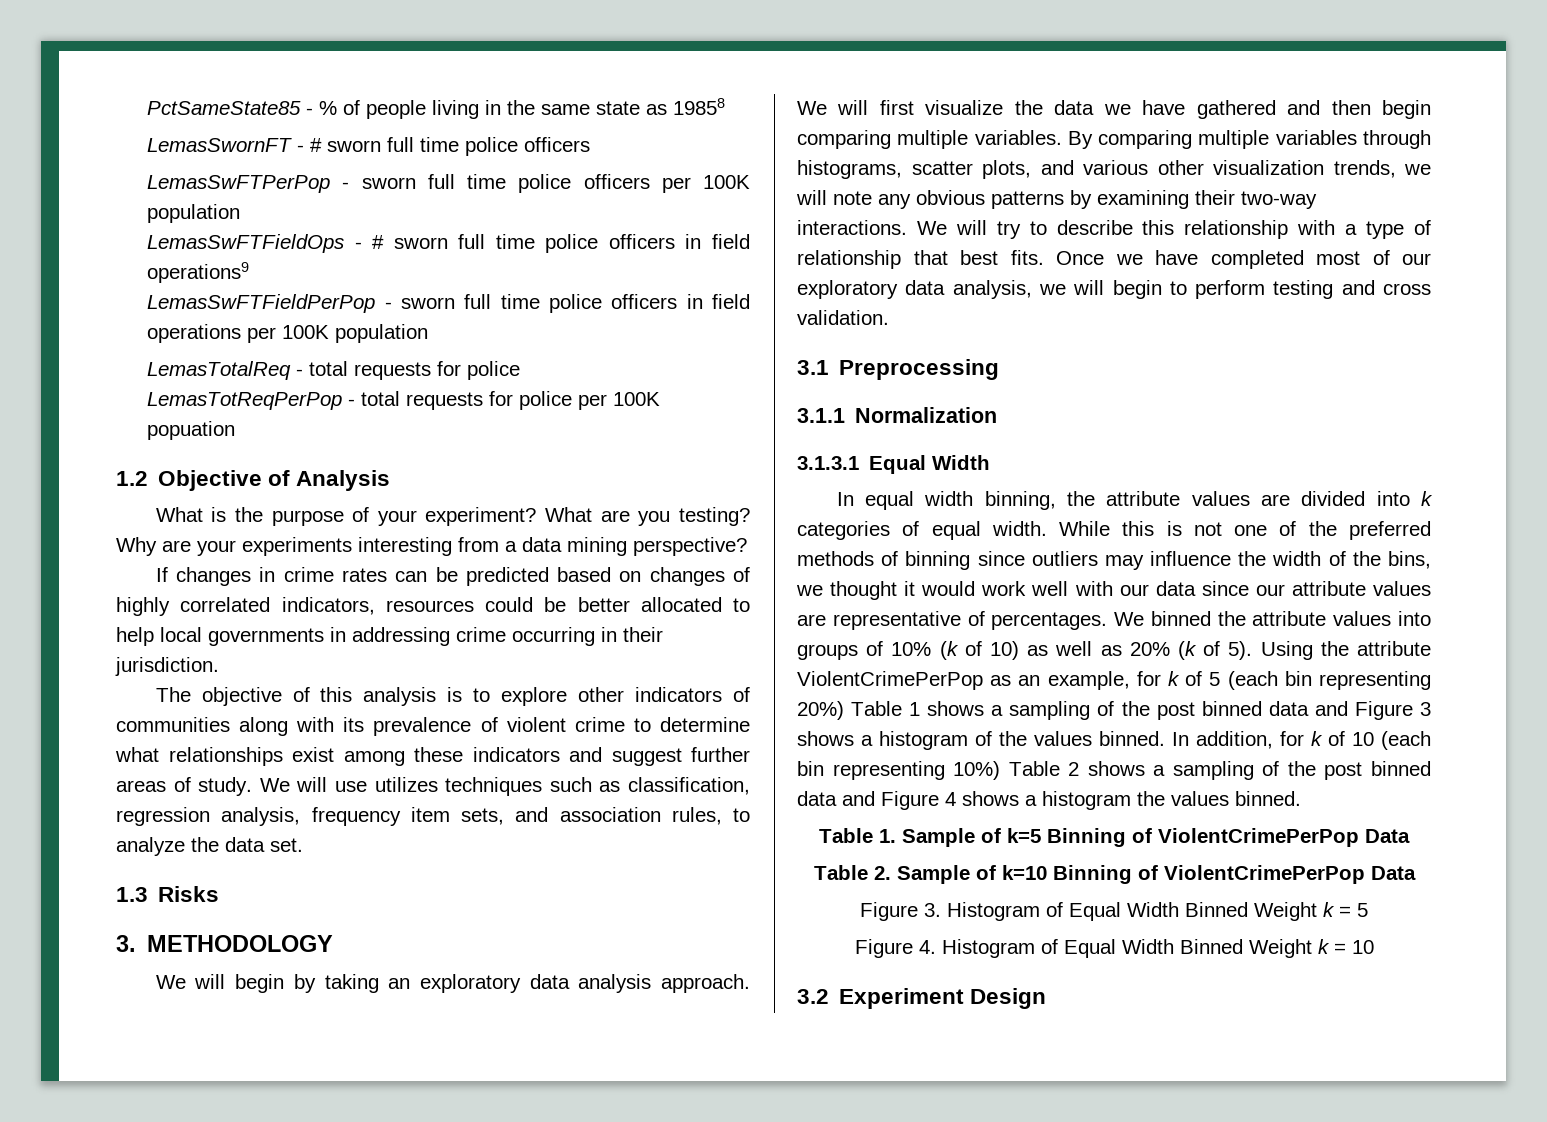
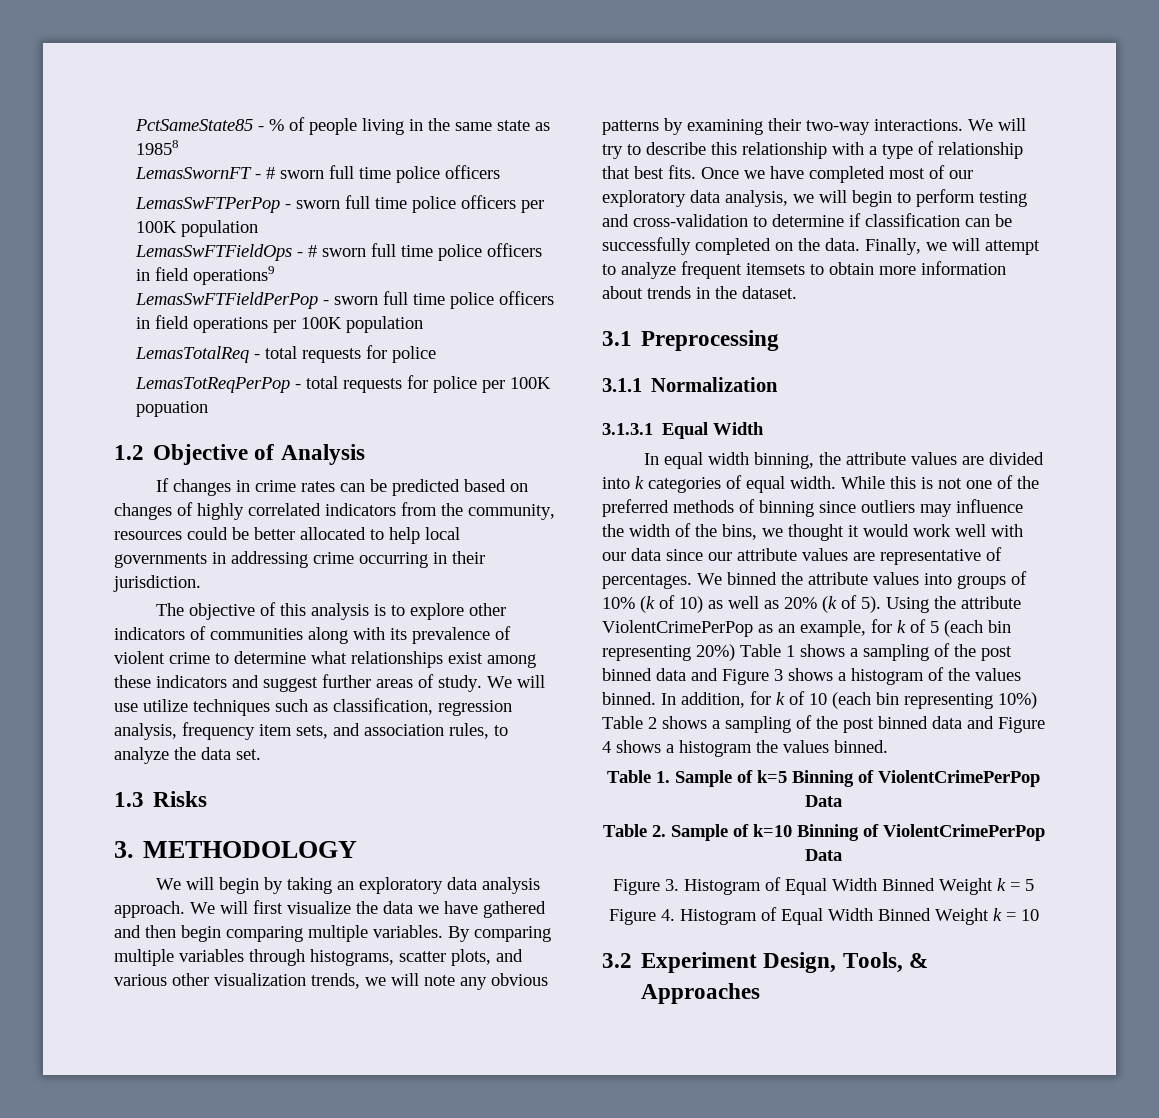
[155,507,750,526] [116,537,747,556] // What is the purpose of your experiment? What are you testing? Why are your experiments interesting from a data mining perspective? -> (365, 454) none
[281,597,375,615] indicators, -> [325,502,555,520] indicators from the community,
[374,777,438,792] utilizes -> [143,699,188,712] utilize
[1383,283,1431,295] [797,310,889,325] cross validation. -> [633,213,1012,227] [602,237,1040,255] [602,261,1006,279] [602,286,797,299] cross-validation to determine if classification can be successfully completed on the data. Finally, we will attempt to analyze frequent itemsets to obtain more information about trends in the dataset.
[970,988,1047,1009] Design -> [763,952,928,973] [641,983,761,1004] Design, Tools, & Approaches

